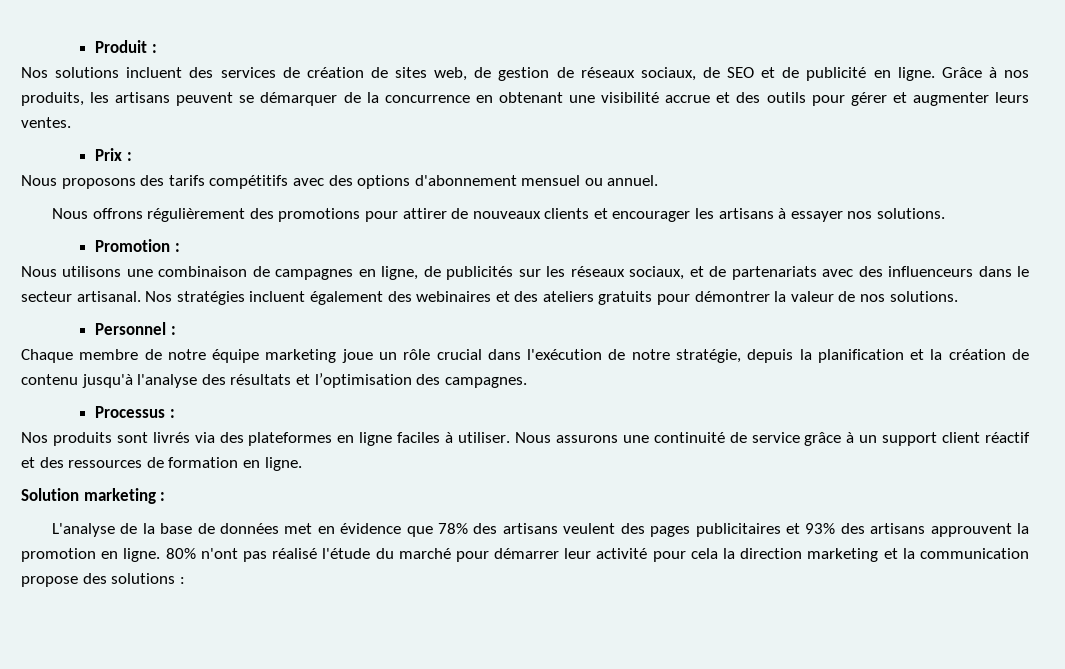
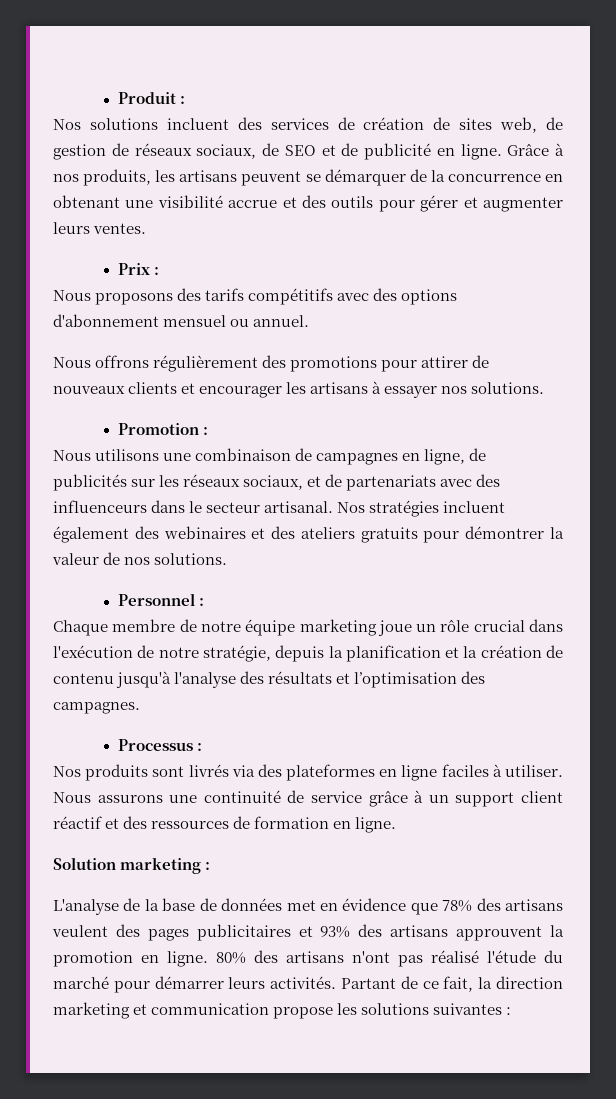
(196, 553) none -> [254,950,344,963] des artisans
[564,548,718,562] leur activité pour cela -> [228,976,474,992] leurs activités. Partant de ce fait,
[902,548,915,559] la -> (148, 1009) none
[82,573,176,584] des solutions -> [337,1003,503,1015] les solutions suivantes

